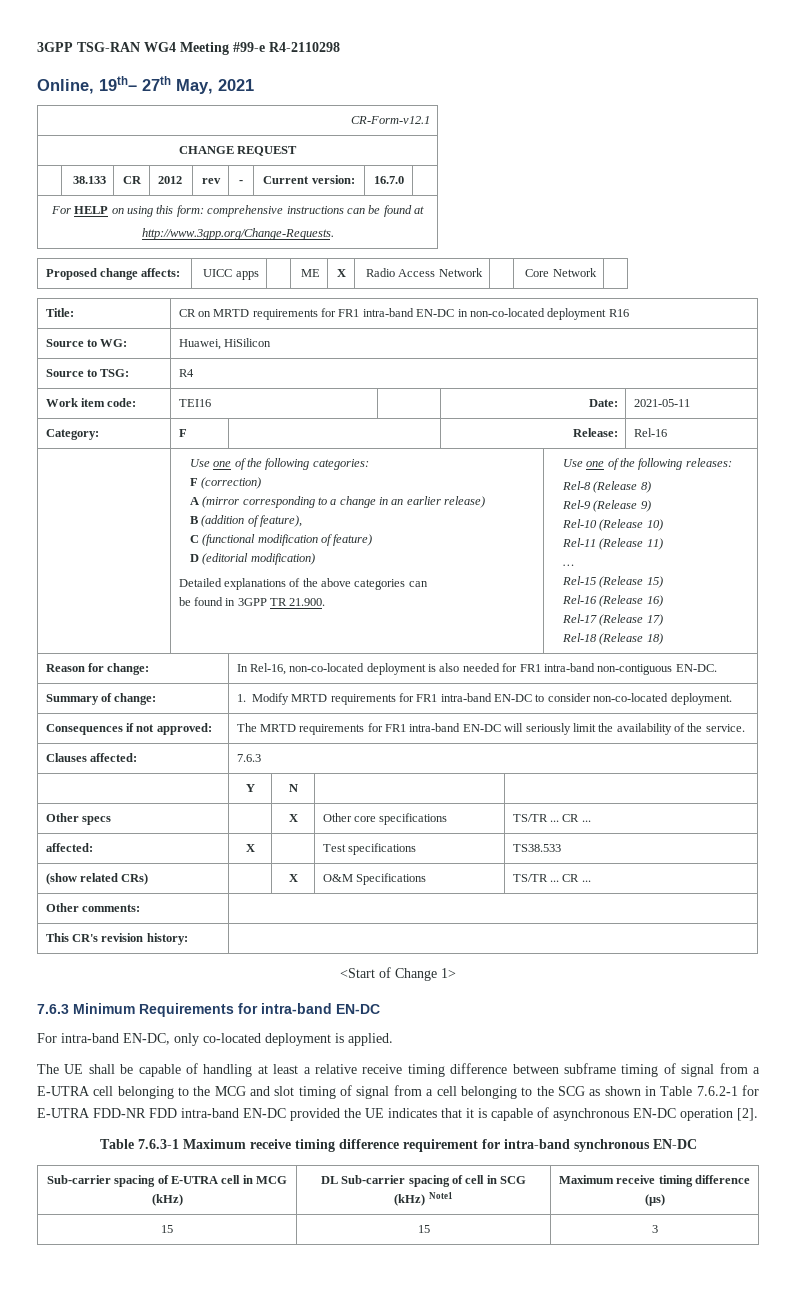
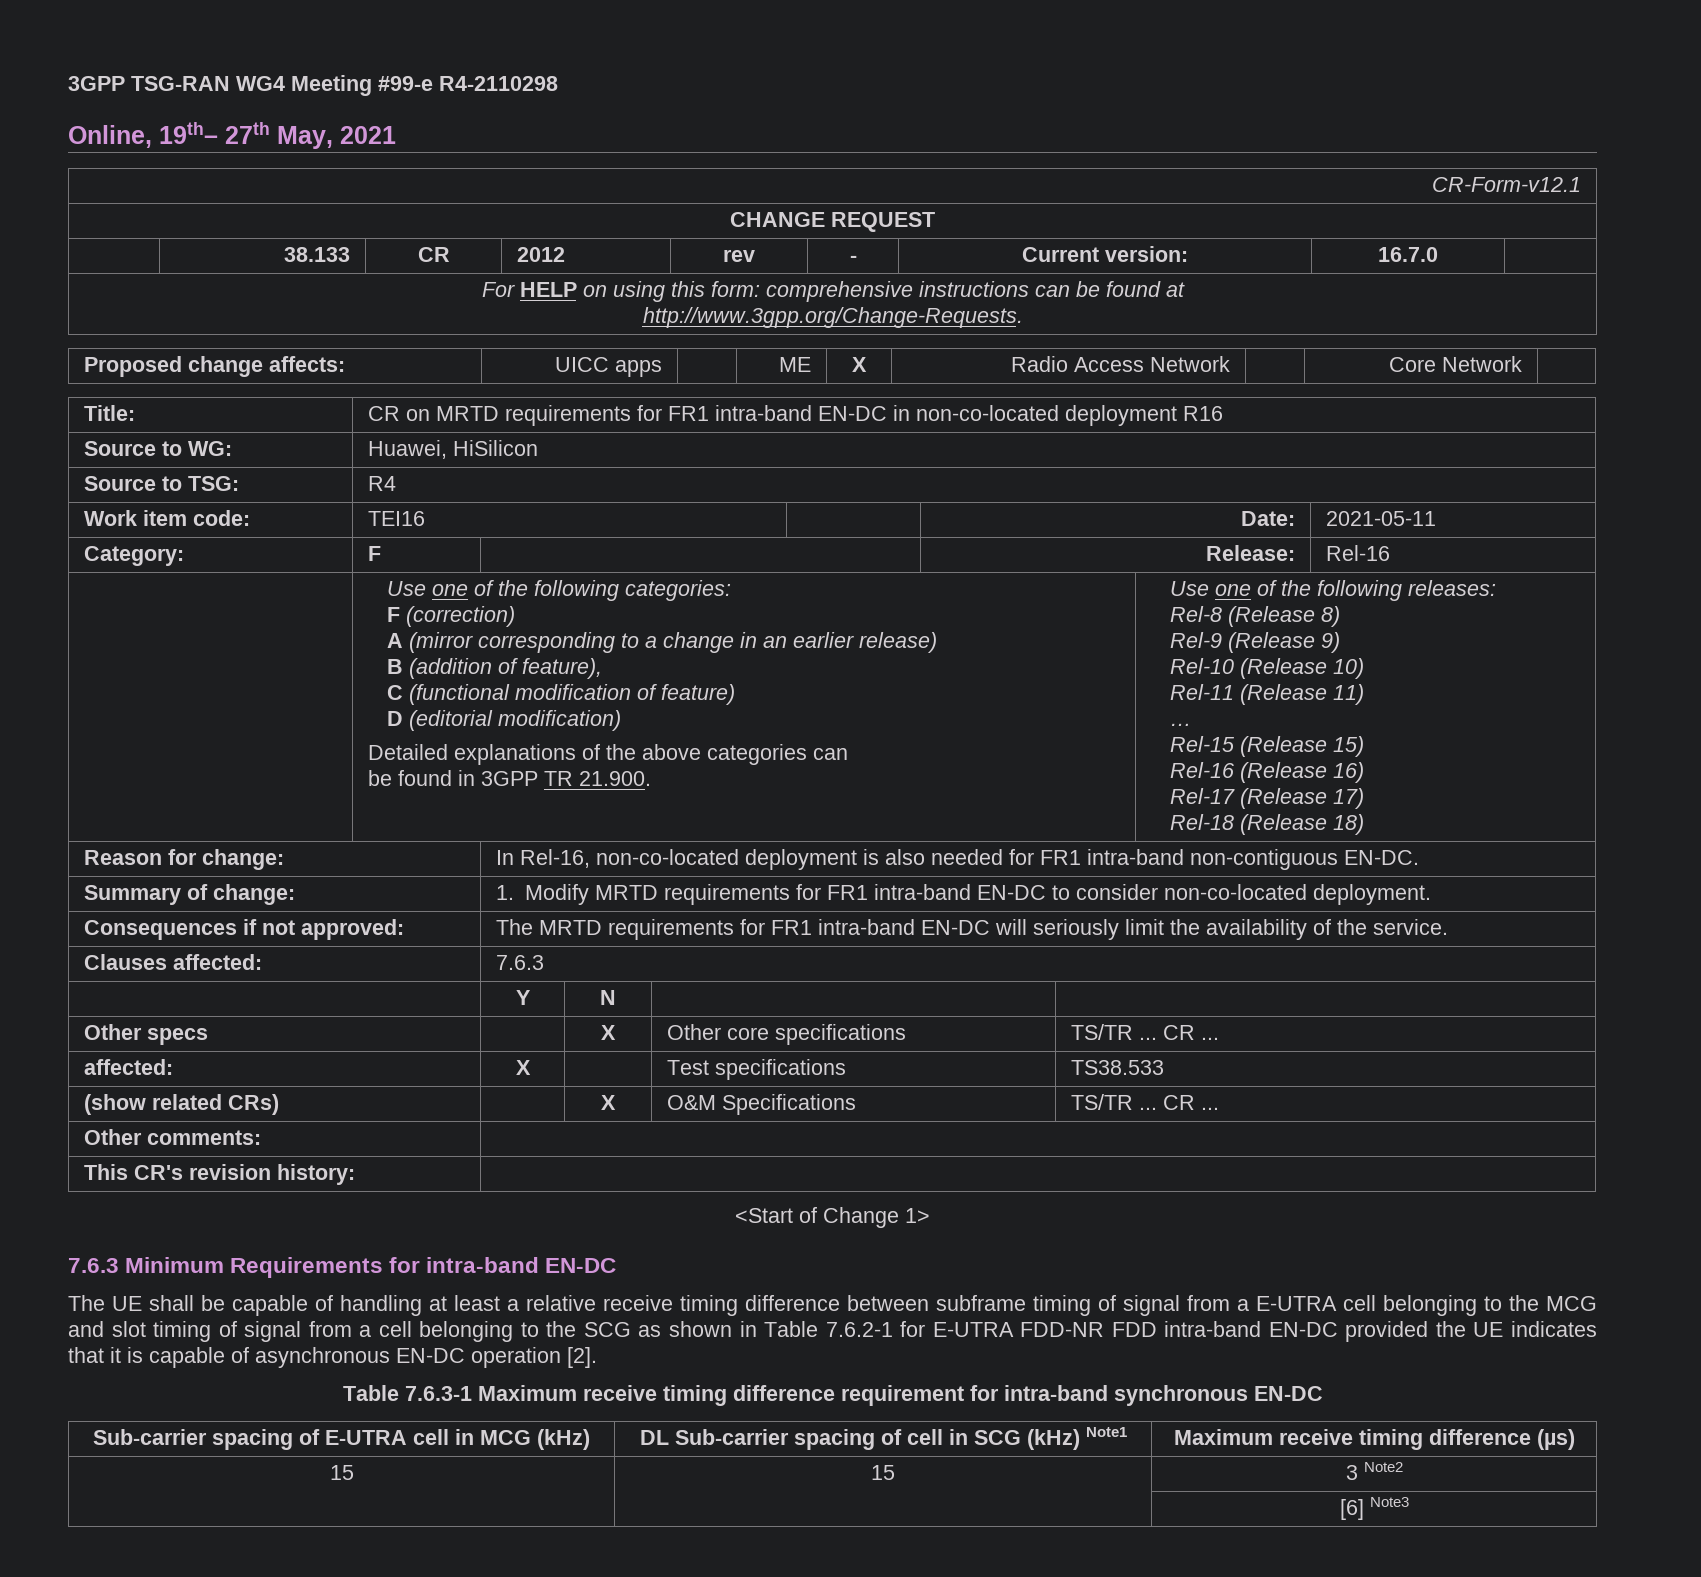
[37,1033,393,1046] // For intra-band EN-DC, only co-located deployment is applied. -> (617, 1265) none
(658, 1229) none -> [1363,1462,1403,1472] [1339,1497,1409,1520] Note2 // | | [6] Note3

